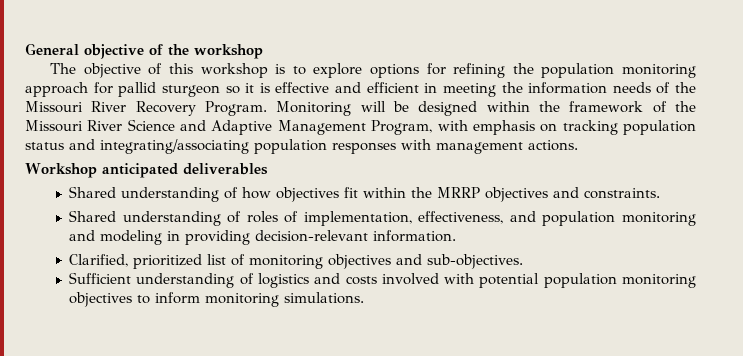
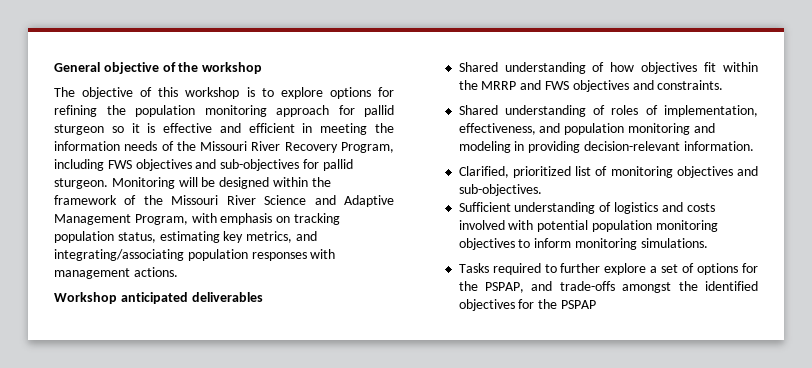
[205,101,267,116] Program. -> [340,142,394,153] [54,159,353,171] [54,178,108,189] Program, including FWS objectives and sub-objectives for pallid sturgeon.
[25,142,64,150] status -> [117,231,293,243] status, estimating key metrics,
(481, 192) none -> [520,80,570,90] and FWS
(365, 298) none -> [458,263,758,275] [458,281,758,293] [458,299,597,311] // Tasks required to further explore a set of options for the PSPAP, and trade-offs amongst the identified objectives for the PSPAP

